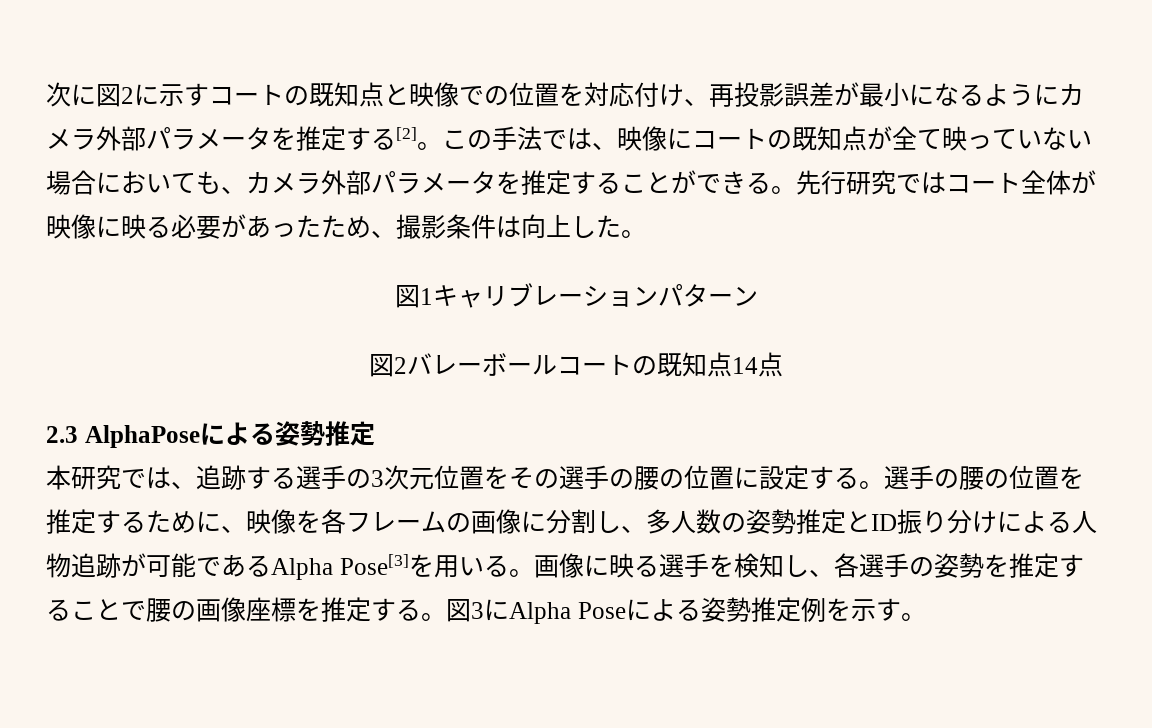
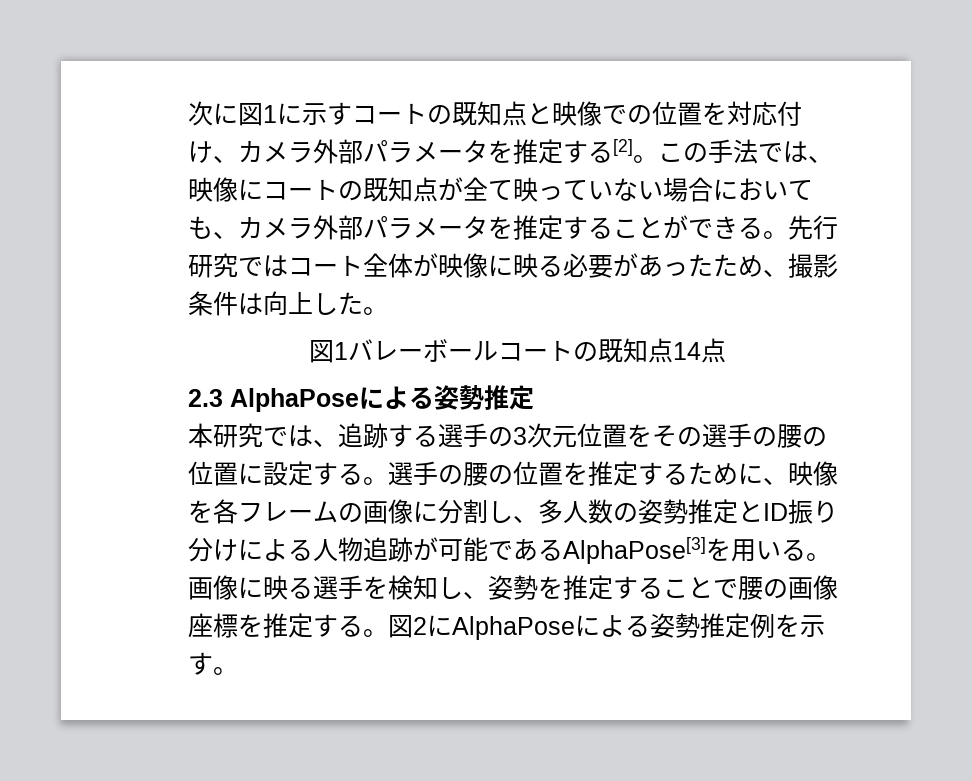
[121,87,134,104] 2 -> [263,105,277,123] 1
[709,82,1059,107] 再投影誤差が最小になるように -> (238, 159) none
[432,283,758,308] [369,354,407,377] キャリブレーションパターン // 図2 -> (348, 351) none
[271,554,409,580] Alpha Pose[3] -> [563,537,706,564] AlphaPose[3]
[833,553,934,578] 各選手の -> (488, 595) none
[471,599,626,624] 3にAlpha Pose -> [413,615,575,640] 2にAlphaPose

